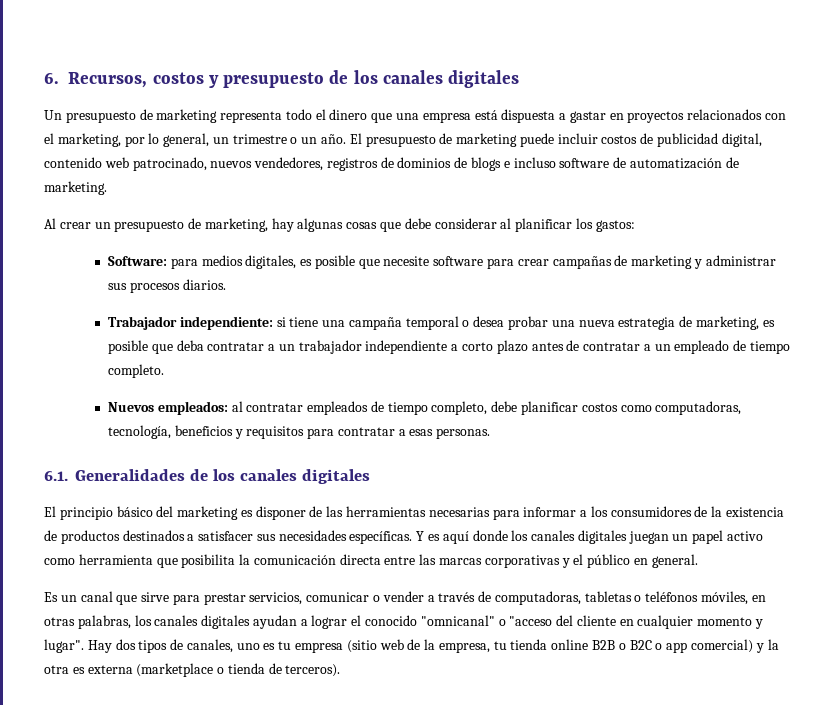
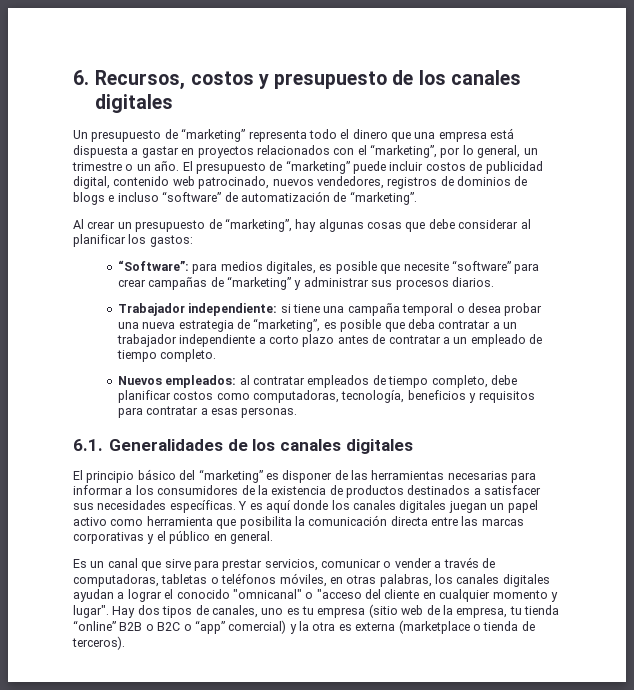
[156,109,218,123] marketing -> [181,128,246,142] “marketing”
[57,133,121,147] marketing, -> [370,144,437,158] “marketing”,
[456,133,518,147] marketing -> [285,160,350,174] “marketing”
[559,158,610,168] software -> [162,191,222,202] “software”
[44,181,107,195] marketing. -> [349,191,417,205] “marketing”.
[204,218,268,232] marketing, -> [224,218,292,232] “marketing”,
[107,256,167,266] Software: -> [117,260,189,271] “Software”:
[433,256,484,266] software -> [451,260,511,271] “software”
[631,255,693,269] marketing -> [227,276,292,290] “marketing”
[695,316,759,330] marketing, -> [253,318,321,332] “marketing”,
[177,506,239,520] marketing -> [198,469,263,483] “marketing”
[551,639,589,650] online -> [73,620,116,631] “online”
[666,642,688,653] app -> [194,620,225,634] “app”

